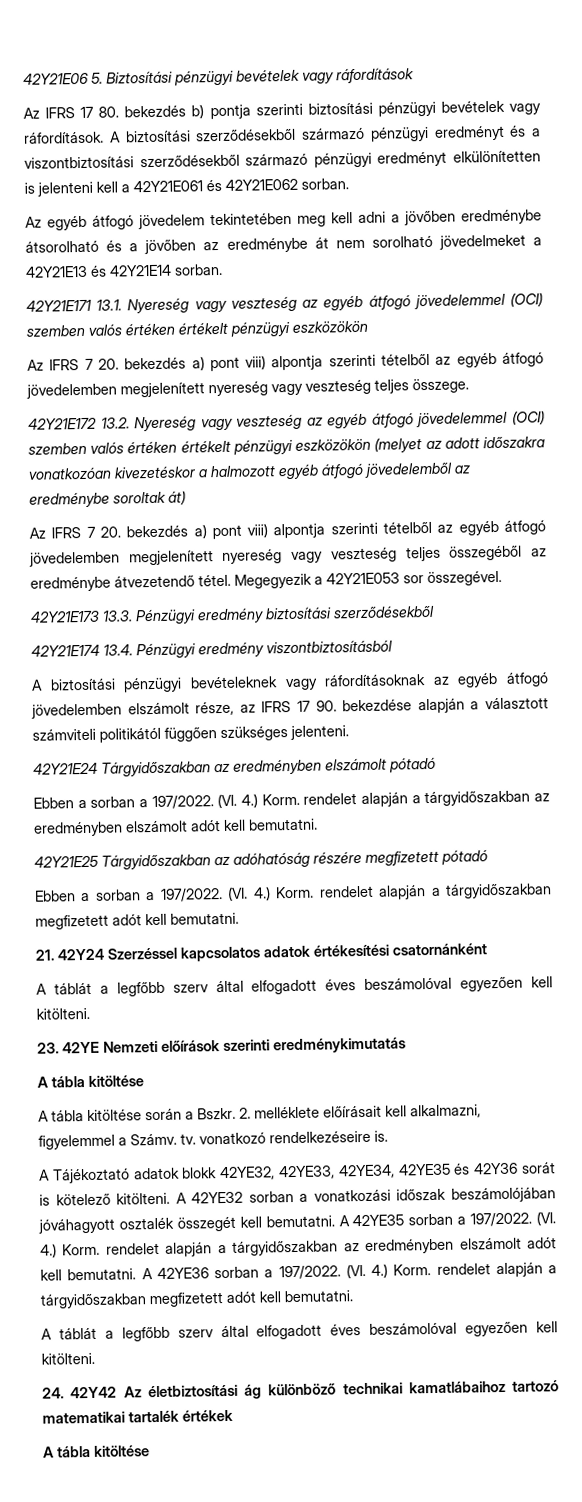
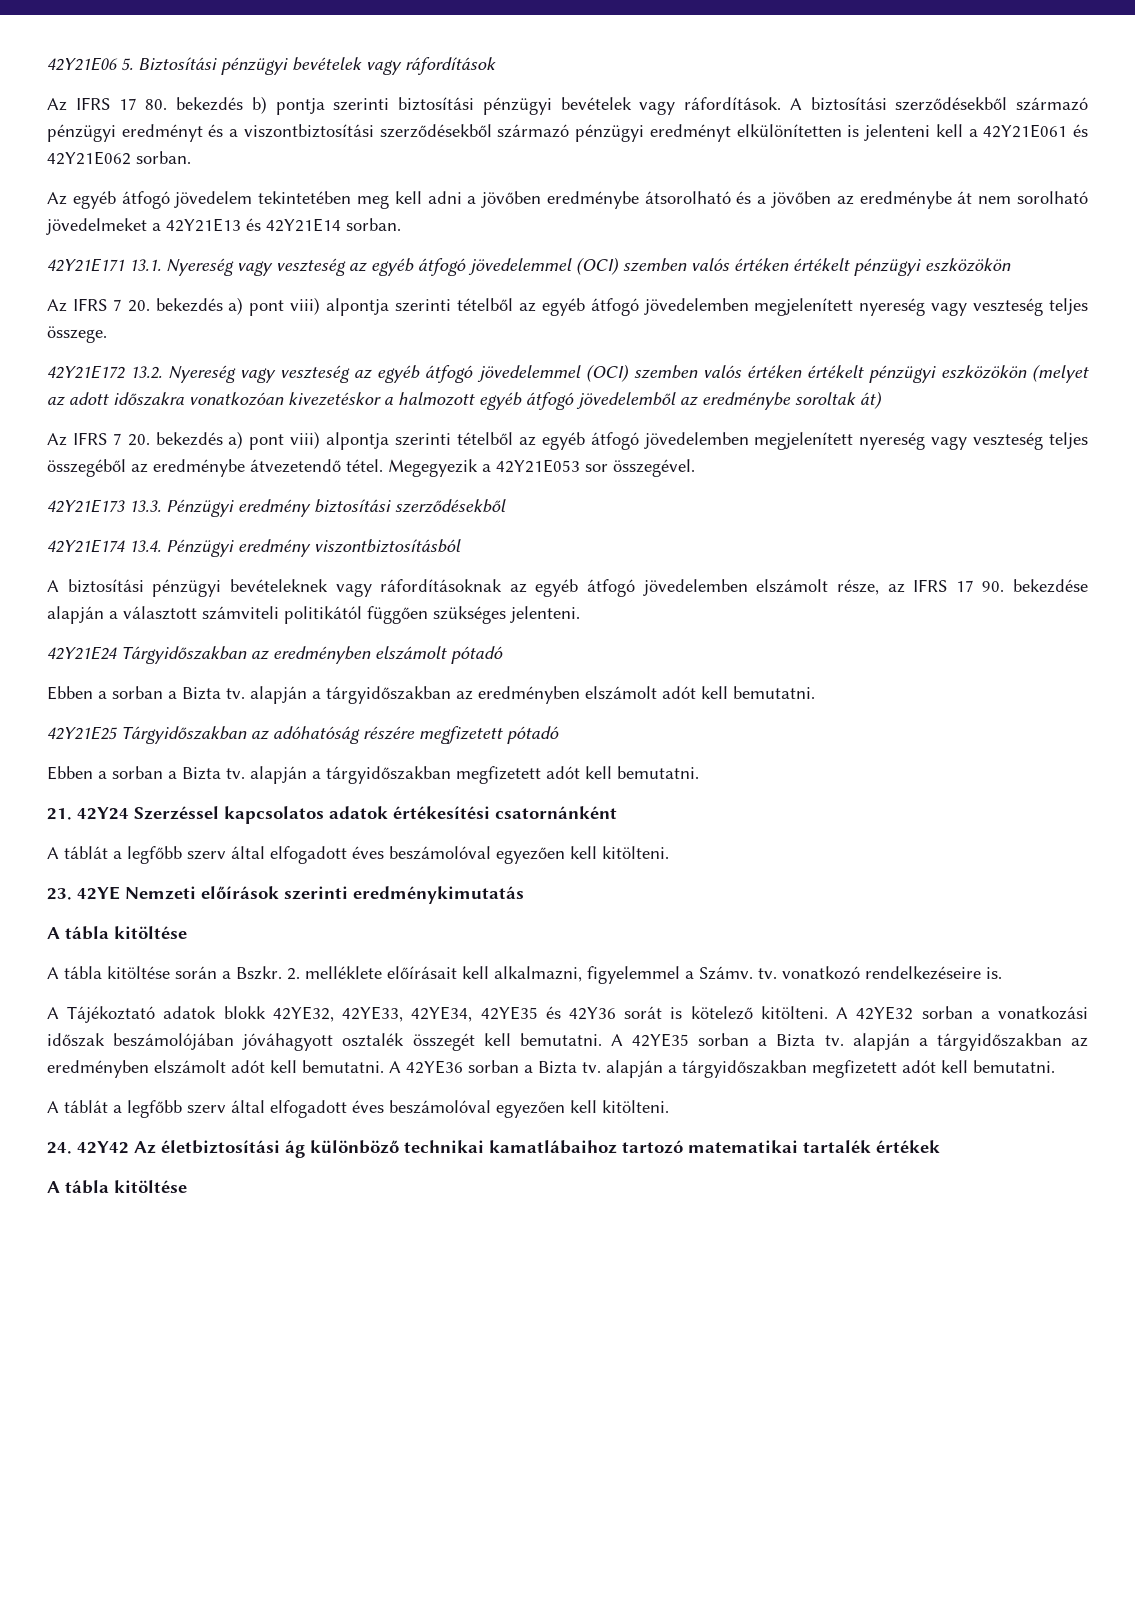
[151,793,358,810] 197/2022. (VI. 4.) Korm. rendelet -> [182,687,245,700] Bizta tv.
[159,885,374,902] 197/2022. (VI. 4.) Korm. rendelet -> [182,767,245,780] Bizta tv.
[470,1211,556,1227] [40,1242,160,1258] 197/2022. (VI. 4.) Korm. rendelet -> [776,1034,844,1047] Bizta tv.
[278,1263,491,1280] 197/2022. (VI. 4.) Korm. rendelet -> [538,1061,601,1074] Bizta tv.

